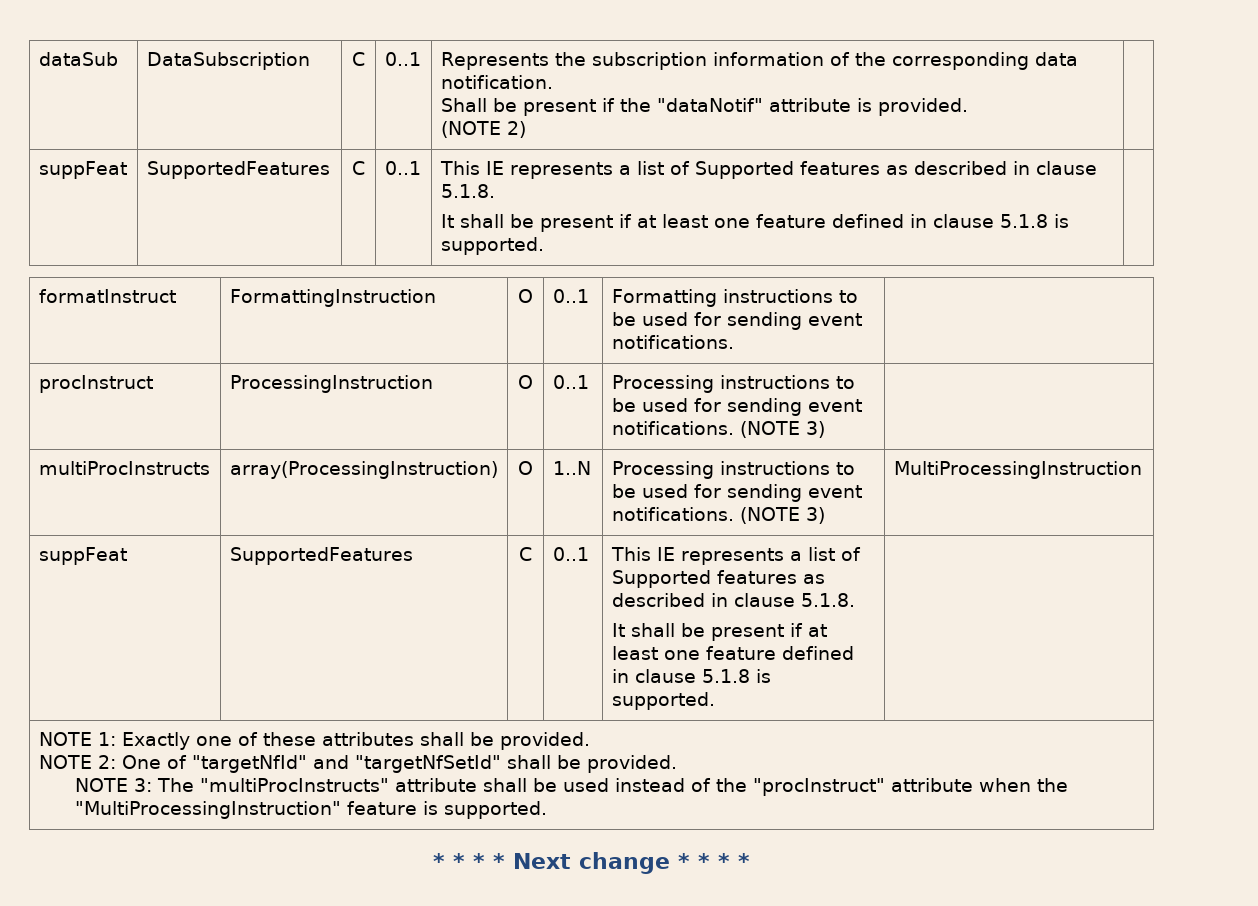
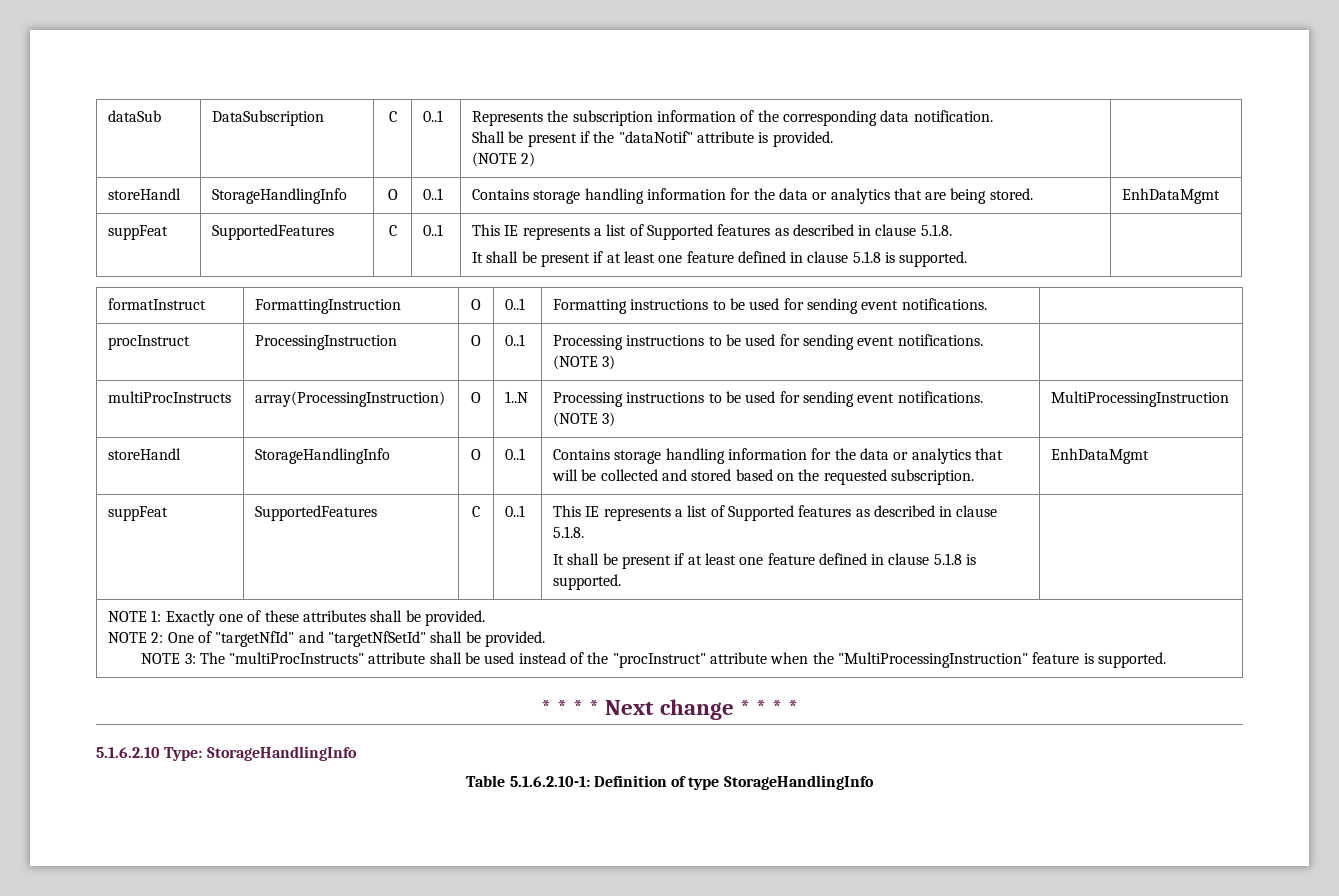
(526, 129) none -> [107,188,181,200] [211,188,347,204] [387,189,398,200] [422,188,443,200] [471,188,1033,204] [1121,188,1220,204] // storeHandl | StorageHandlingInfo | O | 0..1 | Contains storage handling information for the data or analytics that are being stored. | EnhDataMgmt
(1142, 470) none -> [107,448,181,460] [254,448,390,464] [471,449,481,460] [504,448,525,460] [552,448,1003,464] [551,469,974,485] [1050,448,1149,464] // storeHandl | StorageHandlingInfo | O | 0..1 | Contains storage handling information for the data or analytics that will be collected and stored based on the requested subscription. | EnhDataMgmt
(750, 861) none -> [96,746,357,761] [466,775,874,790] // 5.1.6.2.10 Type: StorageHandlingInfo // Table 5.1.6.2.10-1: Definition of type StorageHandlingInfo

